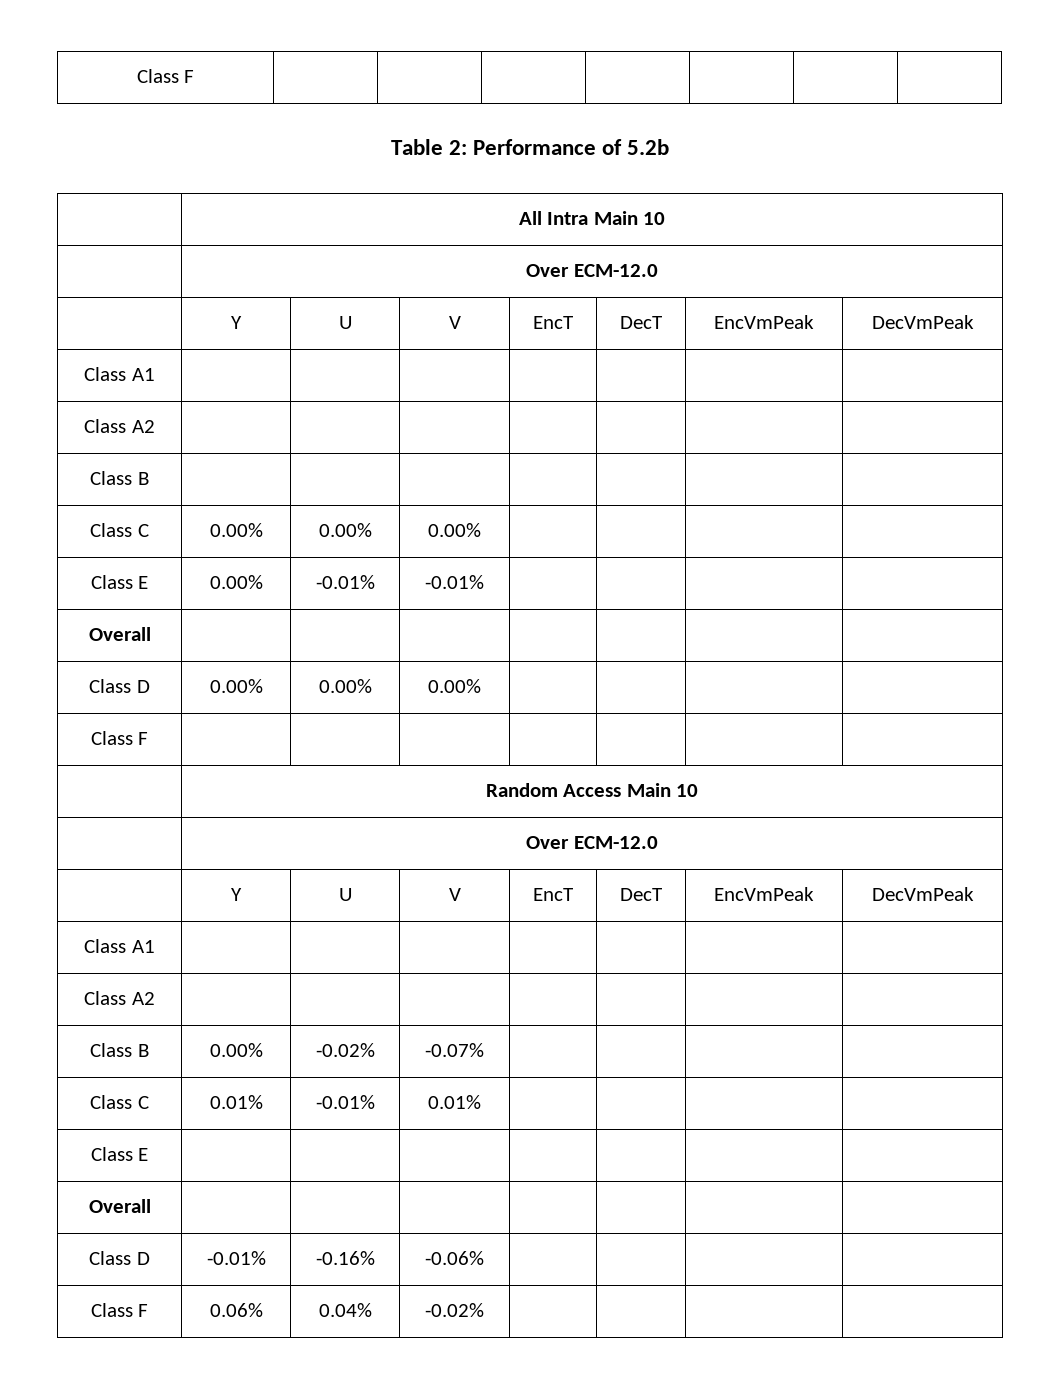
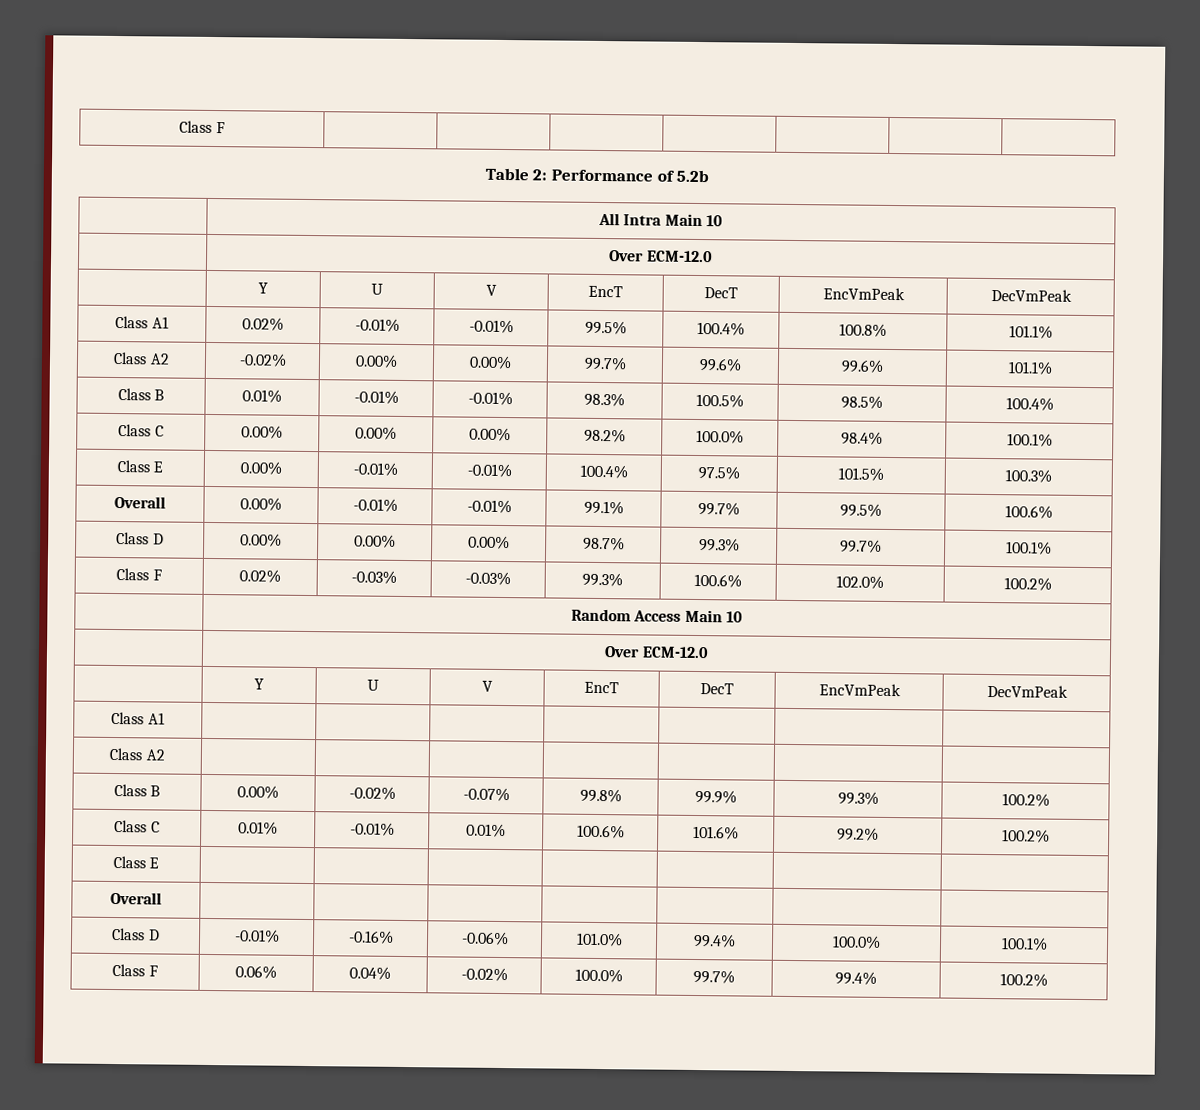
[84,419,155,433] [90,471,149,485] | | | | | | // Class A2 | | | | | | | // Class B | | | | | | | -> [242,317,284,331] [354,318,400,332] [468,319,514,334] [584,320,627,335] [697,321,745,336] [839,323,887,337] [1008,325,1053,339] [113,351,170,365] [238,353,287,367] [355,354,398,368] [469,355,512,370] [583,356,627,371] [699,358,742,372] [841,359,884,373] [1007,361,1053,375] [117,388,165,401] [242,389,282,403] [353,390,399,404] [467,391,513,406] [584,392,625,407] [696,393,744,408] [841,395,883,409] [1005,397,1054,411] 0.02% | -0.01% | -0.01% | 99.5% | 100.4% | 100.8% | 101.1% // Class A2 | -0.02% | 0.00% | 0.00% | 99.7% | 99.6% | 99.6% | 101.1% // Class B | 0.01% | -0.01% | -0.01% | 98.3% | 100.5% | 98.5% | 100.4%
(481, 530) | | | -> [583,428,626,443] [696,429,744,444] [841,431,883,445] [1006,433,1053,447] 98.2% | 100.0% | 98.4% | 100.1%
[88,627,151,641] | | | // Overall | | | | | | | -> [579,464,628,479] [698,466,740,480] [838,467,884,481] [1005,469,1052,483] [114,495,166,509] [240,497,282,511] [352,498,398,512] [466,499,512,514] [583,500,624,515] [698,502,740,516] [840,503,882,517] [1004,505,1053,519] 100.4% | 97.5% | 101.5% | 100.3% // Overall | 0.00% | -0.01% | -0.01% | 99.1% | 99.7% | 99.5% | 100.6%
[90,731,149,745] | | | // Class F | | | | | | | -> [582,536,625,551] [698,538,740,552] [840,539,882,553] [1005,541,1052,555] [116,568,162,581] [239,569,281,583] [351,570,397,584] [465,571,511,586] [582,572,623,587] [694,573,742,588] [836,575,884,589] [1003,577,1052,591] 98.7% | 99.3% | 99.7% | 100.1% // Class F | 0.02% | -0.03% | -0.03% | 99.3% | 100.6% | 102.0% | 100.2%
(484, 1050) | | | -> [579,788,622,803] [695,789,737,804] [837,791,879,805] [1001,793,1050,807] 99.8% | 99.9% | 99.3% | 100.2%
(481, 1102) | | | -> [576,824,625,839] [693,825,739,840] [837,827,879,841] [1001,829,1050,843] 100.6% | 101.6% | 99.2% | 100.2%
(484, 1258) | | | -> [575,932,623,947] [693,933,736,948] [832,935,881,949] [1000,937,1048,951] 101.0% | 99.4% | 100.0% | 100.1%
(484, 1310) | | | -> [574,968,623,983] [693,969,735,984] [835,971,877,985] [999,973,1048,987] 100.0% | 99.7% | 99.4% | 100.2%

